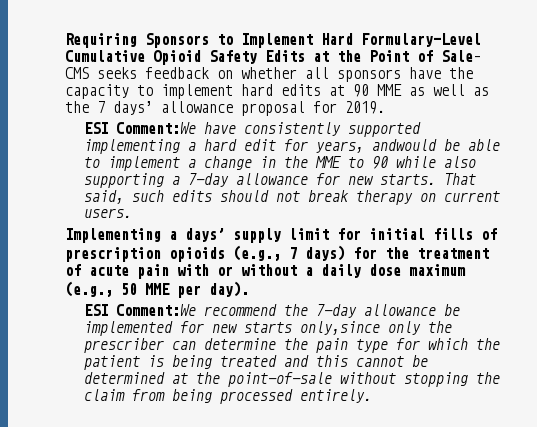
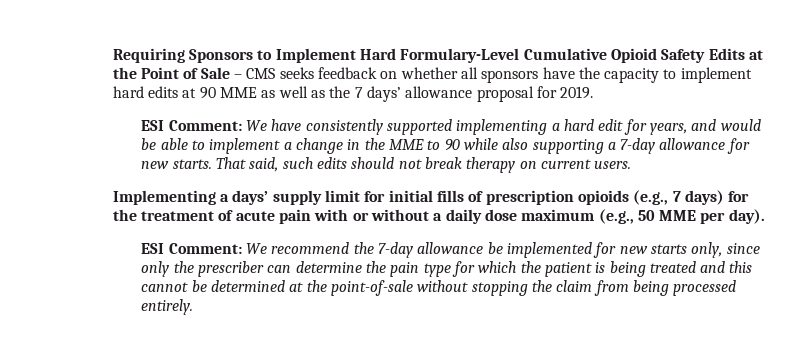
[440,50,481,62] Sale– -> [200,67,242,79] Sale –
[115,122,196,134] Comment:We -> [168,120,267,131] Comment: We
[371,139,437,151] andwould -> [691,119,761,131] and would
[115,304,196,316] Comment:We -> [168,243,267,254] Comment: We
[299,321,380,335] only,since -> [691,242,760,258] only, since

